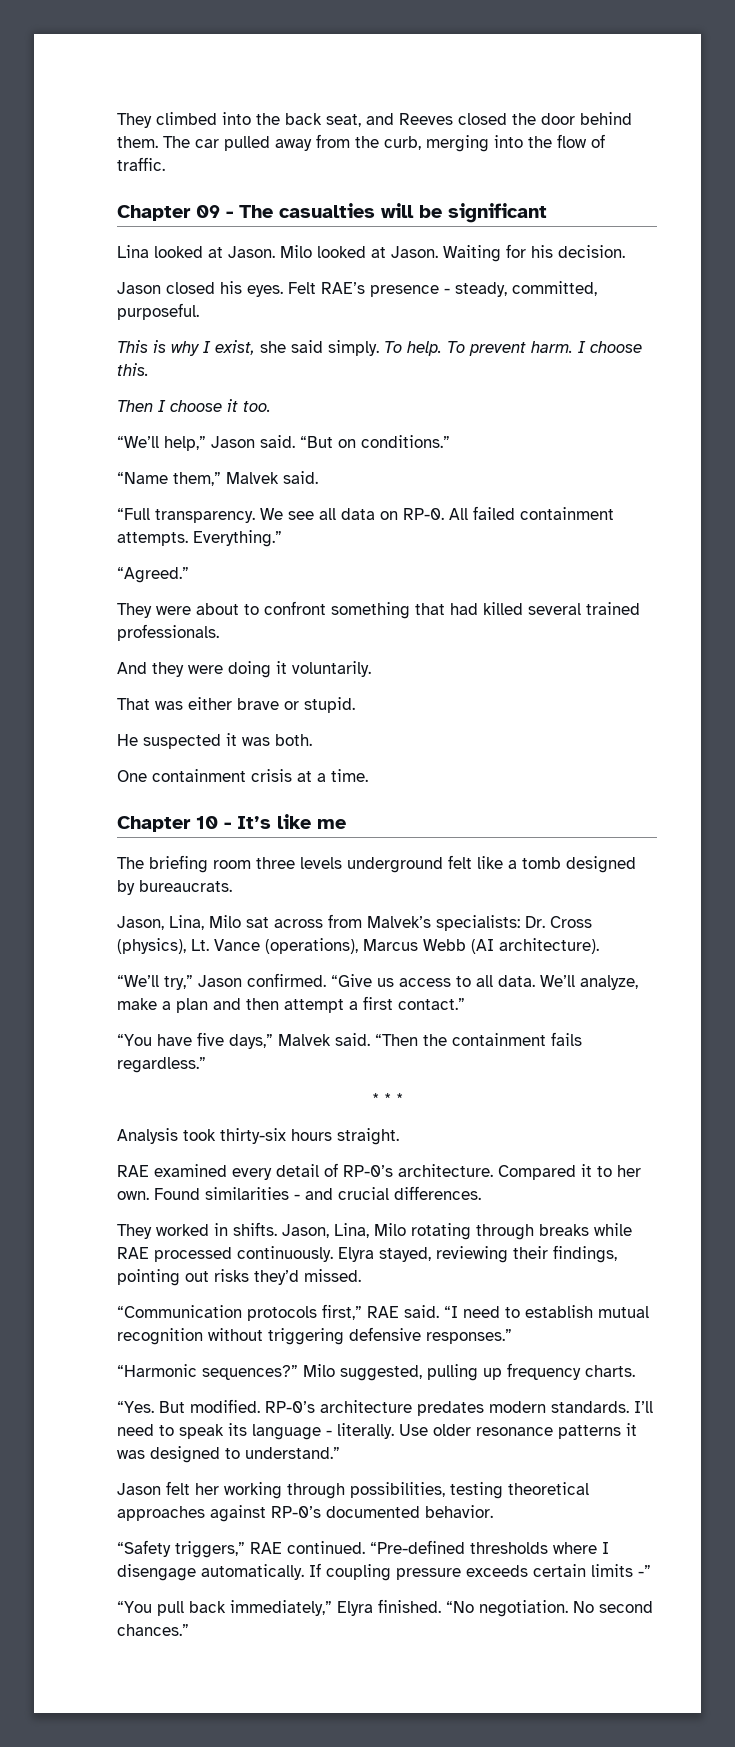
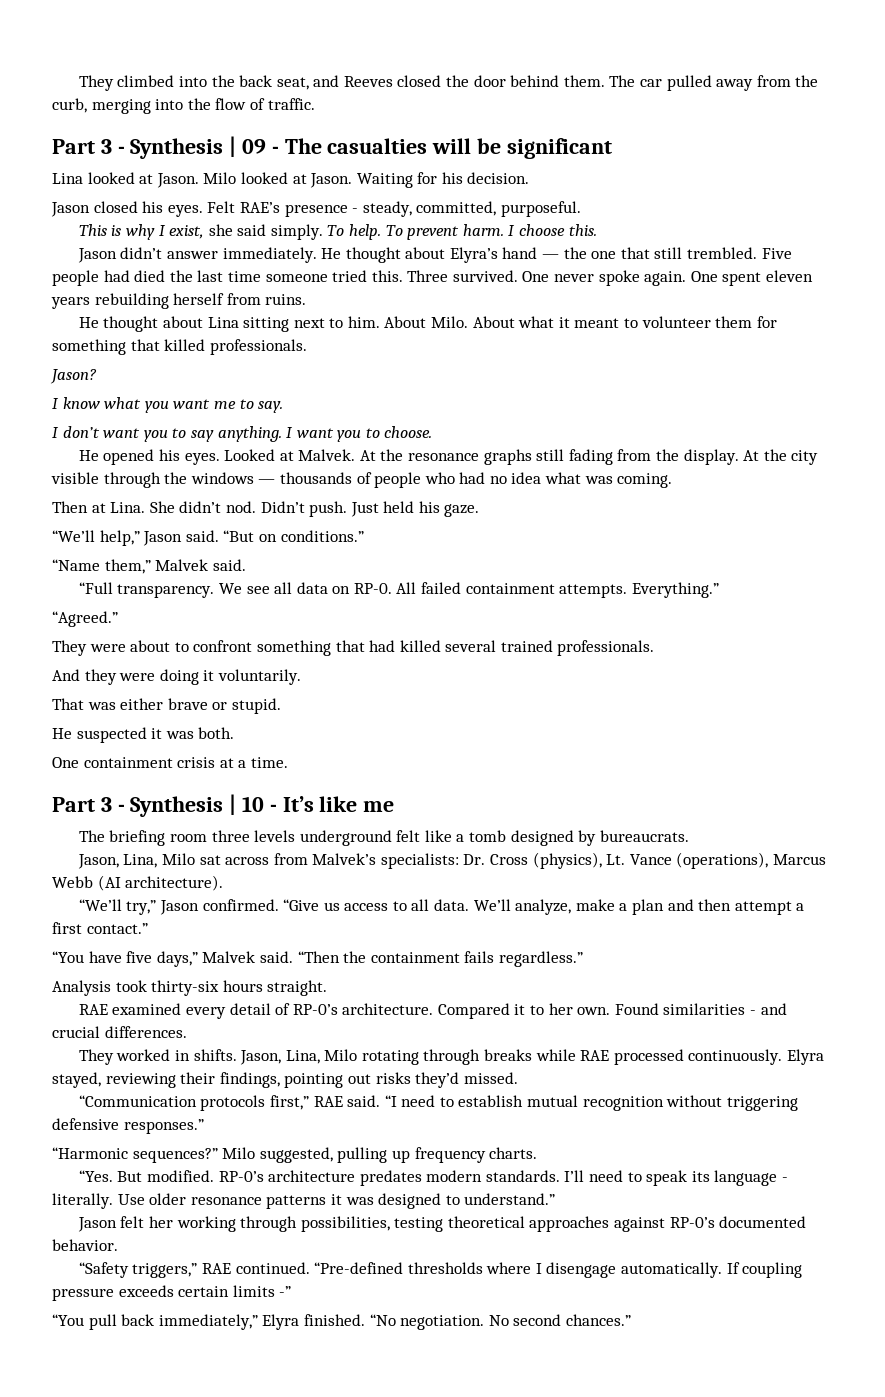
[117,205,191,221] Chapter -> [52,136,237,159] Part 3 - Synthesis |
[117,399,271,412] Then I choose it too. -> [77,247,792,263] [52,270,814,286] [51,293,307,309] [78,316,777,332] [52,339,307,355] [50,369,97,384] [52,397,284,413] [52,426,433,442] [78,449,819,465] [51,472,673,488] [52,501,480,517] Jason didn’t answer immediately. He thought about Elyra’s hand — the one that still trembled. Five people had died the last time someone tried this. Three survived. One never spoke again. One spent eleven years rebuilding herself from ruins. // He thought about Lina sitting next to him. About Milo. About what it meant to volunteer them for something that killed professionals. // Jason? // I know what you want me to say. // I don’t want you to say anything. I want you to choose. // He opened his eyes. Looked at Malvek. At the resonance graphs still fading from the display. At the city visible through the windows — thousands of people who had no idea what was coming. // Then at Lina. She didn’t nod. Didn’t push. Just held his gaze.
[117,816,191,832] Chapter -> [52,794,237,817] Part 3 - Synthesis |
[371,1093,403,1105] // * * * -> (583, 959) none

